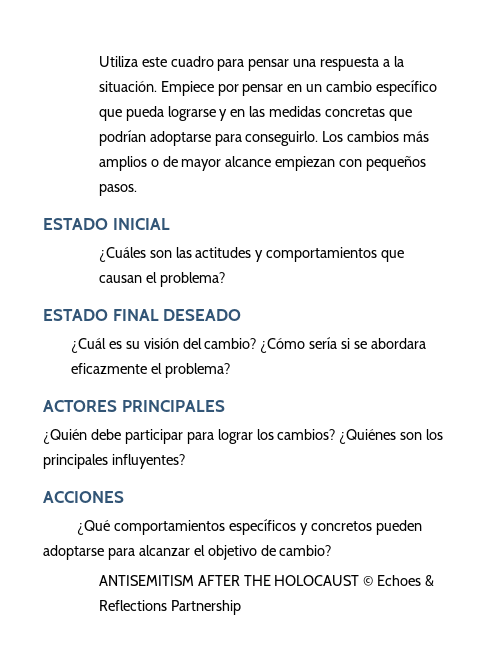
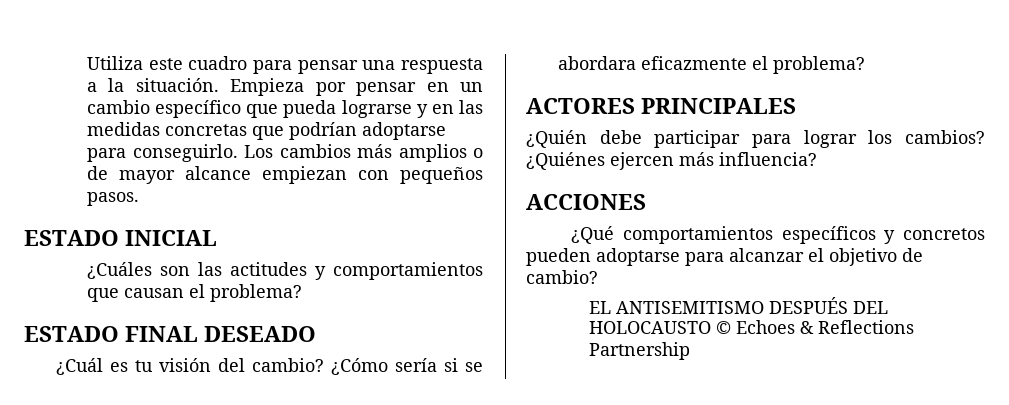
[160,81,214,96] Empiece -> [230,78,305,96] Empieza
[125,341,140,349] su -> [134,360,153,372] tu
[400,429,444,440] [43,454,185,469] son los principales influyentes? -> [610,152,817,170] ejercen más influencia?
[98,575,360,586] ANTISEMITISM AFTER THE HOLOCAUST -> [589,297,889,314] [589,321,712,334] EL ANTISEMITISMO DESPUÉS DEL HOLOCAUSTO

